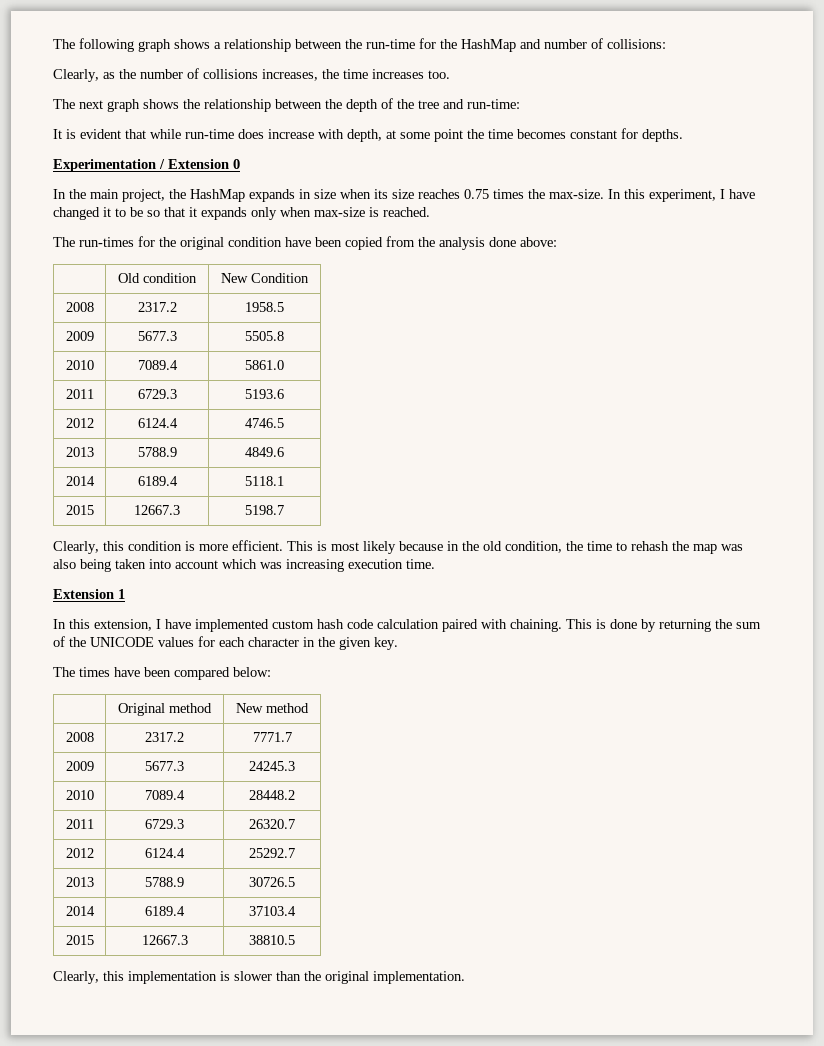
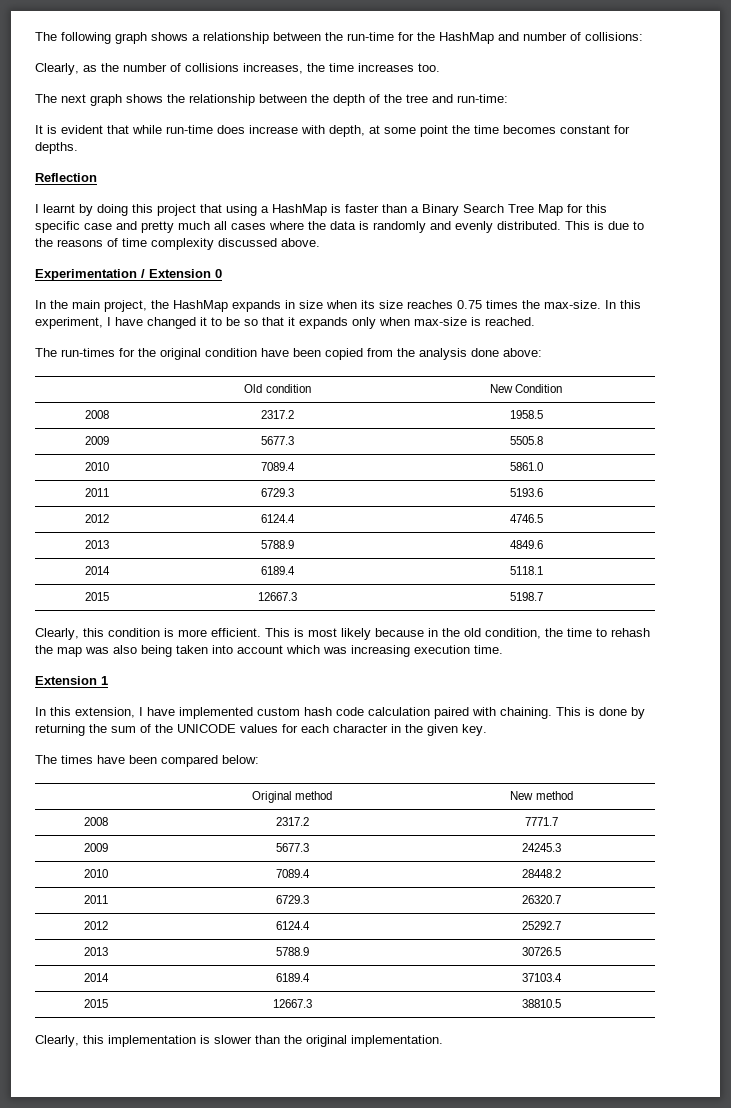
(683, 135) none -> [35,173,97,182] [35,204,607,216] [35,221,644,233] [35,238,320,250] // Reflection // I learnt by doing this project that using a HashMap is faster than a Binary Search Tree Map for this specific case and pretty much all cases where the data is randomly and evenly distributed. This is due to the reasons of time complexity discussed above.

